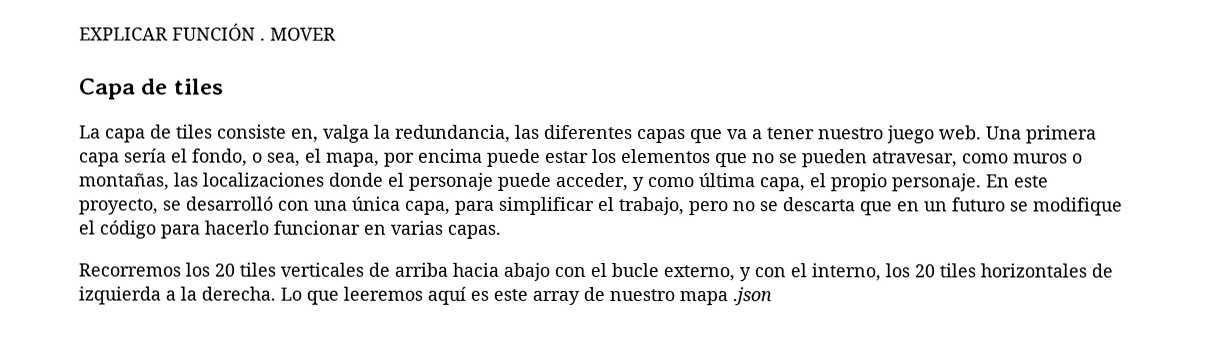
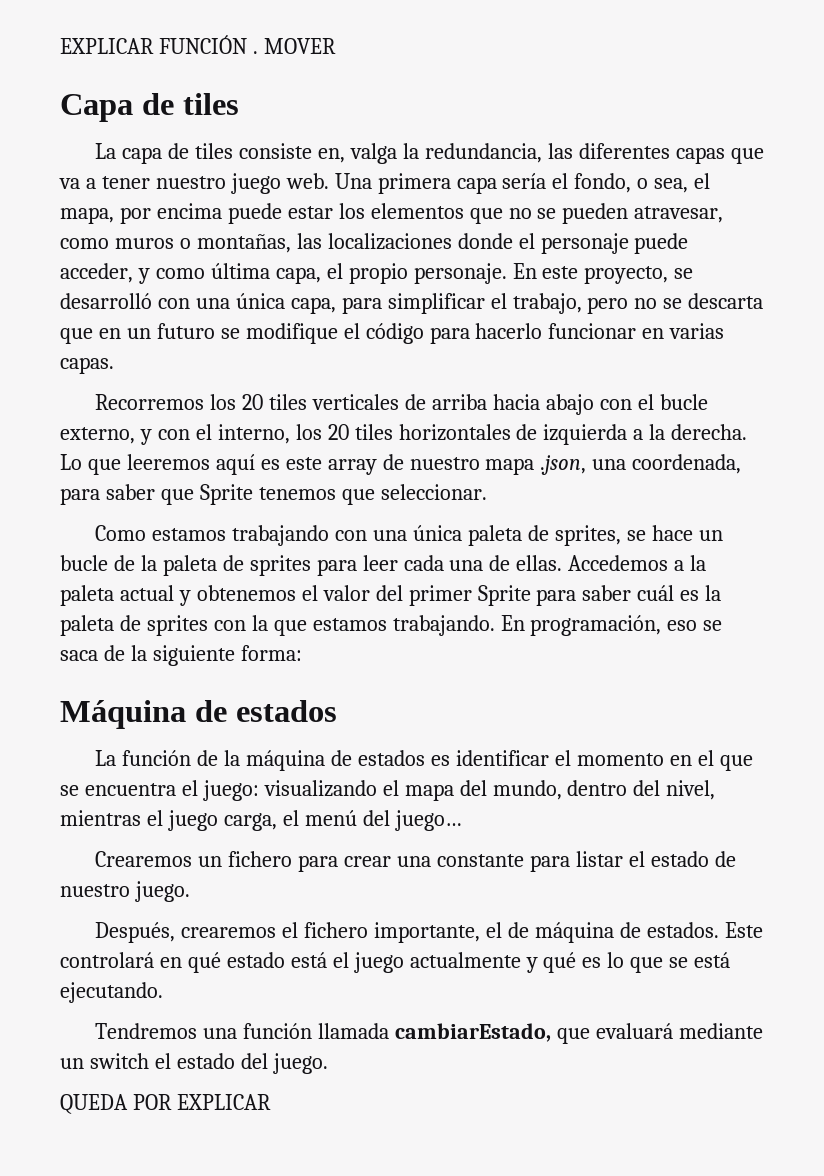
[732,287,772,306] .json -> [540,454,742,475] [60,484,487,505] [95,525,723,546] [60,555,707,576] [60,585,722,606] [60,615,723,636] [60,645,302,666] [60,700,337,729] [95,750,753,771] [60,780,716,801] [60,810,462,831] [95,851,736,872] [60,881,190,902] [95,922,763,943] [60,952,731,973] [60,982,163,1003] [95,1023,763,1044] [60,1053,328,1074] [60,1094,271,1114] .json, una coordenada, para saber que Sprite tenemos que seleccionar. // Como estamos trabajando con una única paleta de sprites, se hace un bucle de la paleta de sprites para leer cada una de ellas. Accedemos a la paleta actual y obtenemos el valor del primer Sprite para saber cuál es la paleta de sprites con la que estamos trabajando. En programación, eso se saca de la siguiente forma: // Máquina de estados // La función de la máquina de estados es identificar el momento en el que se encuentra el juego: visualizando el mapa del mundo, dentro del nivel, mientras el juego carga, el menú del juego… // Crearemos un fichero para crear una constante para listar el estado de nuestro juego. // Después, crearemos el fichero importante, el de máquina de estados. Este controlará en qué estado está el juego actualmente y qué es lo que se está ejecutando. // Tendremos una función llamada cambiarEstado, que evaluará mediante un switch el estado del juego. // QUEDA POR EXPLICAR

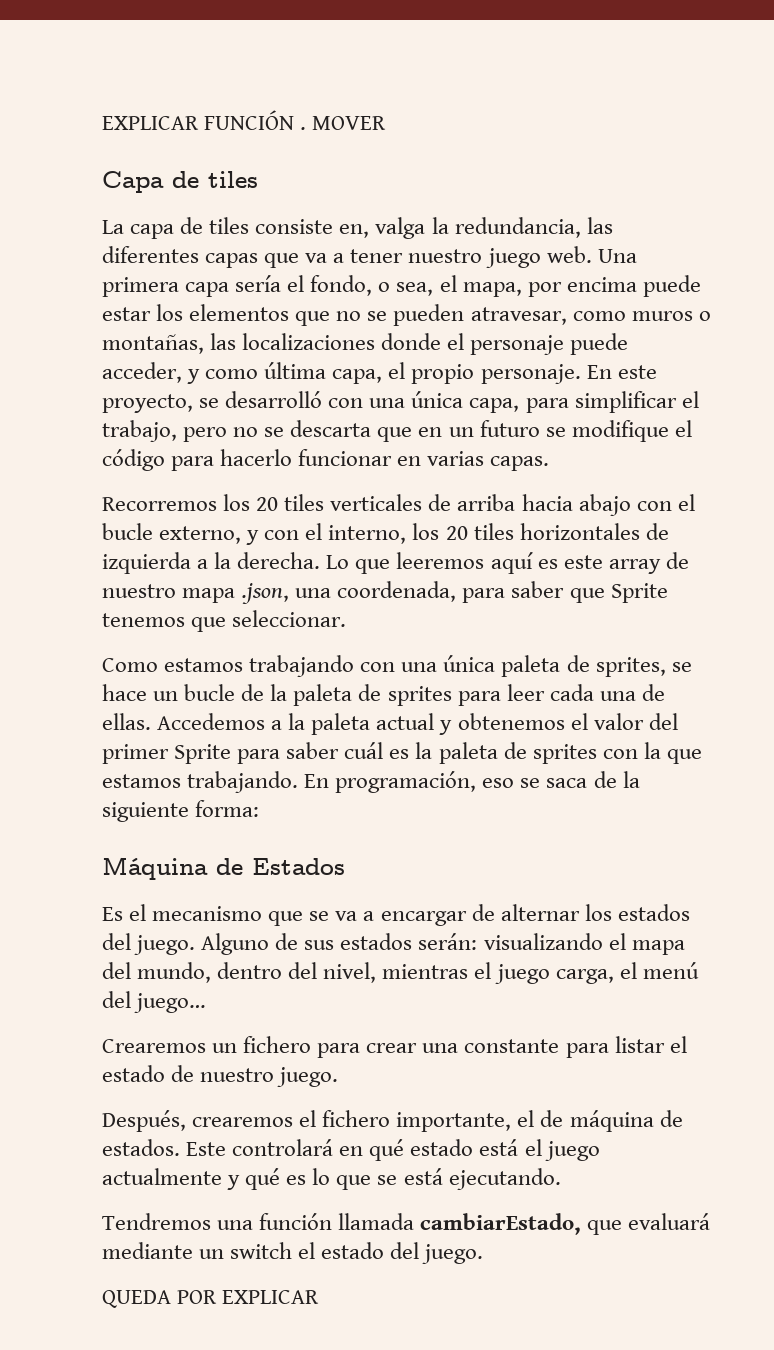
[235,700,337,722] [95,750,753,771] [60,780,259,801] estados // La función de la máquina de estados es identificar el momento en el que se encuentra el juego: -> [252,858,345,875] [102,904,690,926] [102,933,478,955] Estados // Es el mecanismo que se va a encargar de alternar los estados del juego. Alguno de sus estados serán:

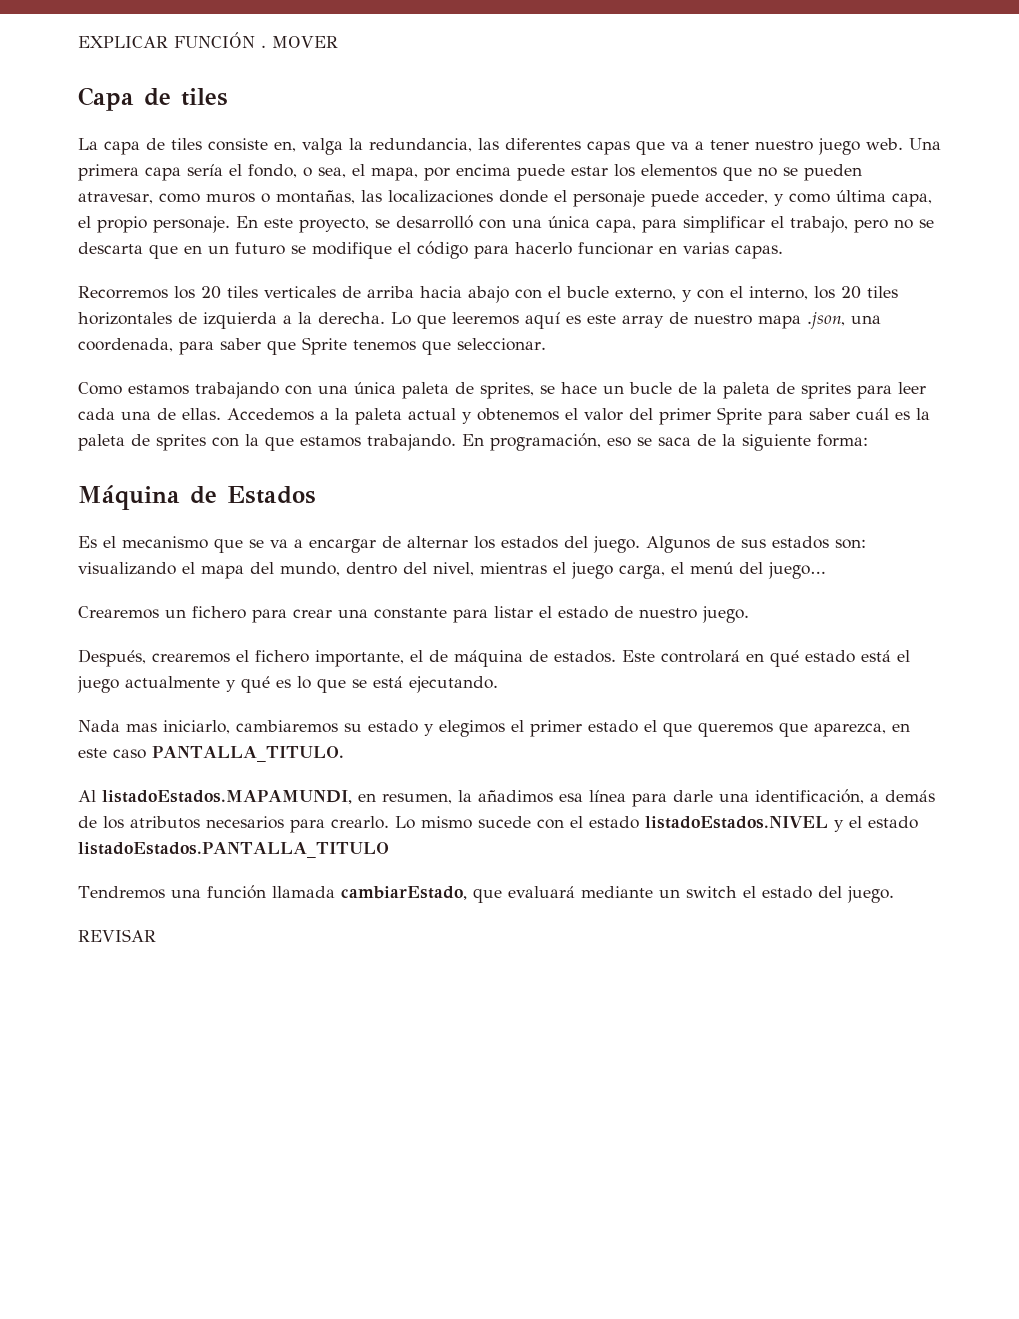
[201,933,270,955] Alguno -> [646,536,710,553] Algunos
[418,933,478,950] serán: -> [835,539,866,549] son:
(561, 1179) none -> [78,720,910,737] [78,746,344,762] [78,789,935,807] [78,816,918,833] [78,842,389,858] // Nada mas iniciarlo, cambiaremos su estado y elegimos el primer estado el que queremos que aparezca, en este caso PANTALLA_TITULO. // Al listadoEstados.MAPAMUNDI, en resumen, la añadimos esa línea para darle una identificación, a demás de los atributos necesarios para crearlo. Lo mismo sucede con el estado listadoEstados.NIVEL y el estado listadoEstados.PANTALLA_TITULO
[102,1290,320,1308] QUEDA POR EXPLICAR -> [78,929,156,942] REVISAR

